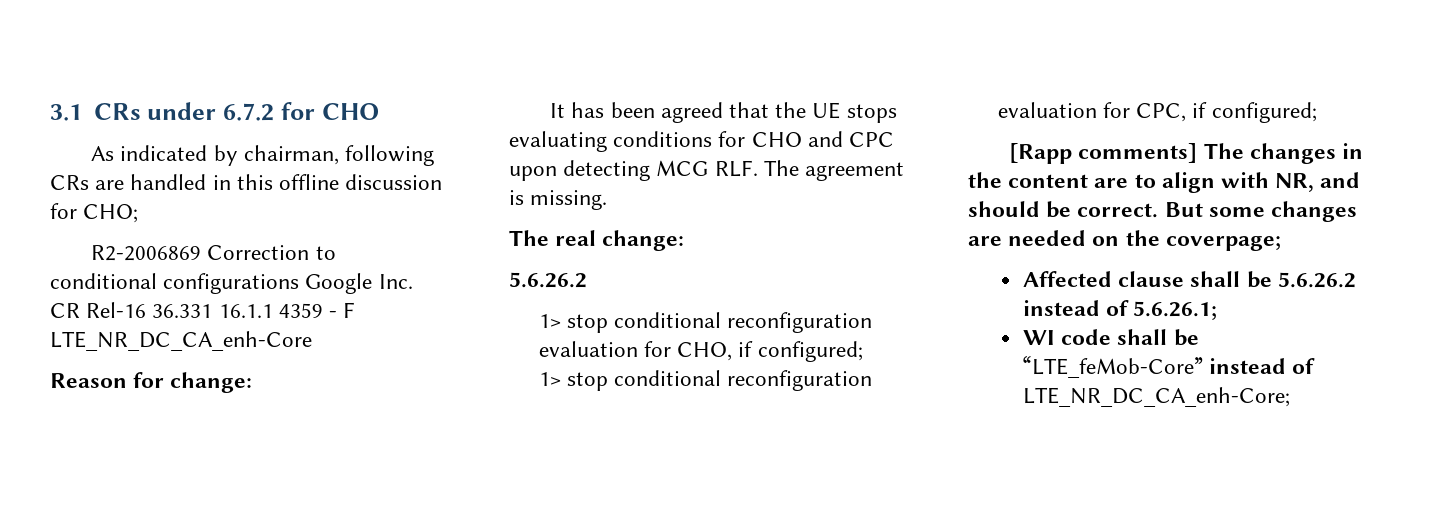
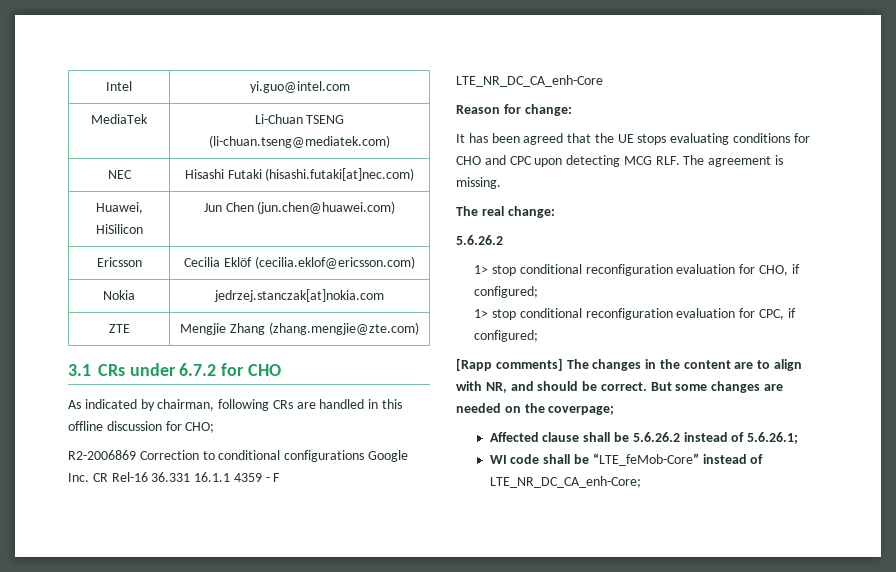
(50, 112) none -> [106,81,132,91] [249,81,350,93] [91,114,148,124] [254,114,345,124] [209,135,390,148] [107,170,132,179] [184,168,415,181] [95,202,143,214] [95,224,143,234] [203,201,396,214] [96,257,142,267] [184,256,415,269] [103,290,135,300] [214,289,384,302] [108,324,130,333] [180,322,419,335] Intel | yi.guo@intel.com // MediaTek | Li-Chuan TSENG (li-chuan.tseng@mediatek.com) // NEC | Hisashi Futaki (hisashi.futaki[at]nec.com) // Huawei, HiSilicon | Jun Chen (jun.chen@huawei.com) // Ericsson | Cecilia Eklöf (cecilia.eklof@ericsson.com) // Nokia | jedrzej.stanczak[at]nokia.com // ZTE | Mengjie Zhang (zhang.mengjie@zte.com) //

